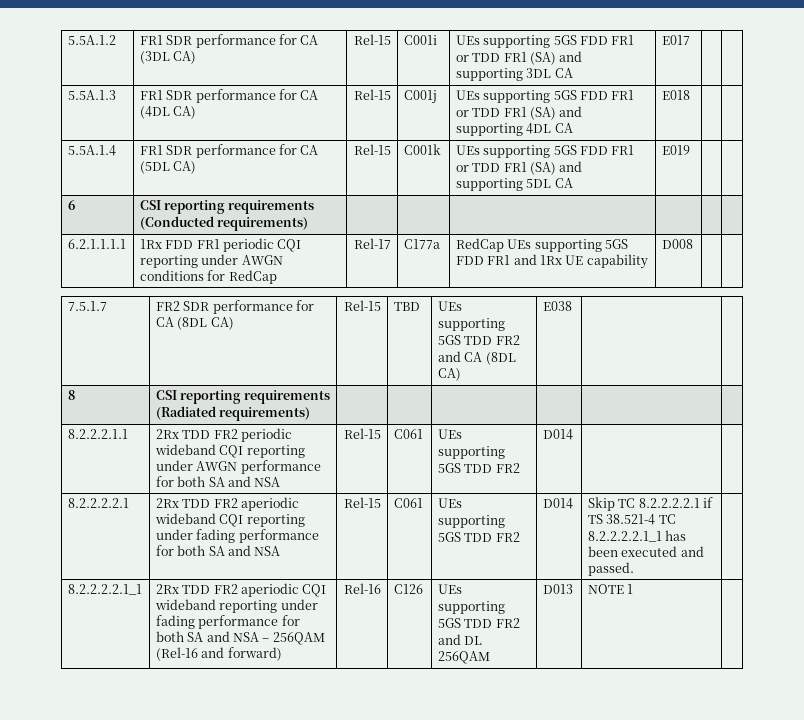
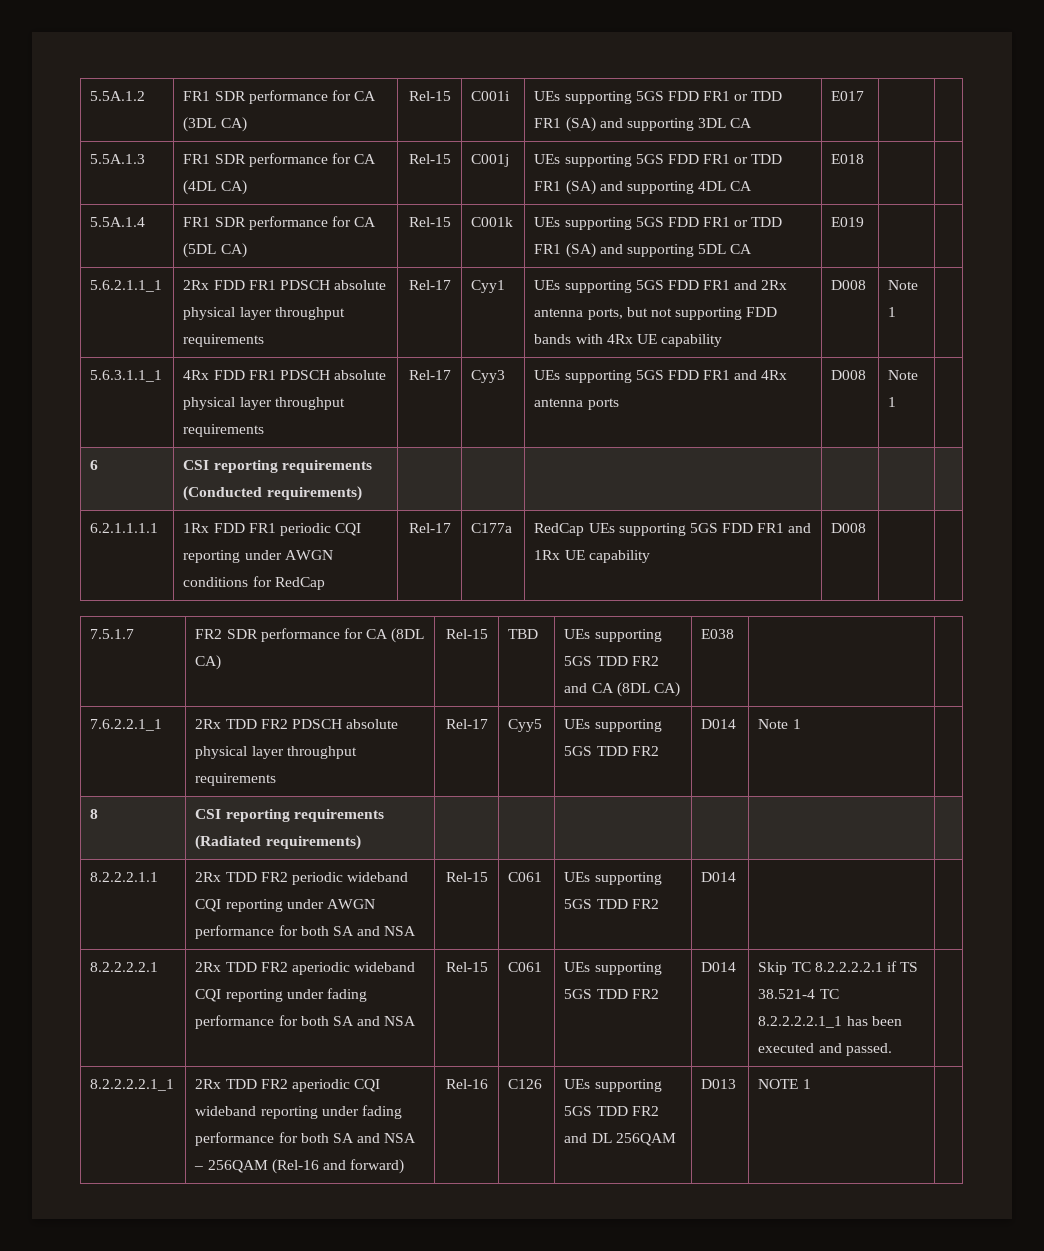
(690, 150) none -> [90,280,163,292] [183,280,387,290] [183,307,345,320] [183,334,265,347] [408,280,451,290] [471,280,506,293] [534,280,788,293] [534,307,778,320] [534,334,723,347] [831,280,867,290] [888,280,919,290] [888,307,897,317] [90,370,163,382] [183,370,387,380] [183,397,345,410] [183,424,265,437] [408,370,451,380] [471,370,506,383] [534,370,788,383] [534,398,619,410] [831,370,867,380] [888,370,919,380] [888,397,897,407] // 5.6.2.1.1_1 | 2Rx FDD FR1 PDSCH absolute physical layer throughput requirements | Rel-17 | Cyy1 | UEs supporting 5GS FDD FR1 and 2Rx antenna ports, but not supporting FDD bands with 4Rx UE capability | D008 | Note 1 | // 5.6.3.1.1_1 | 4Rx FDD FR1 PDSCH absolute physical layer throughput requirements | Rel-17 | Cyy3 | UEs supporting 5GS FDD FR1 and 4Rx antenna ports | D008 | Note 1 |
(572, 306) none -> [90,719,163,731] [195,719,399,729] [195,746,357,759] [195,773,277,786] [445,719,488,729] [508,719,543,732] [564,719,662,732] [564,746,659,756] [701,719,737,729] [758,719,801,729] // 7.6.2.2.1_1 | 2Rx TDD FR2 PDSCH absolute physical layer throughput requirements | Rel-17 | Cyy5 | UEs supporting 5GS TDD FR2 | D014 | Note 1 |

